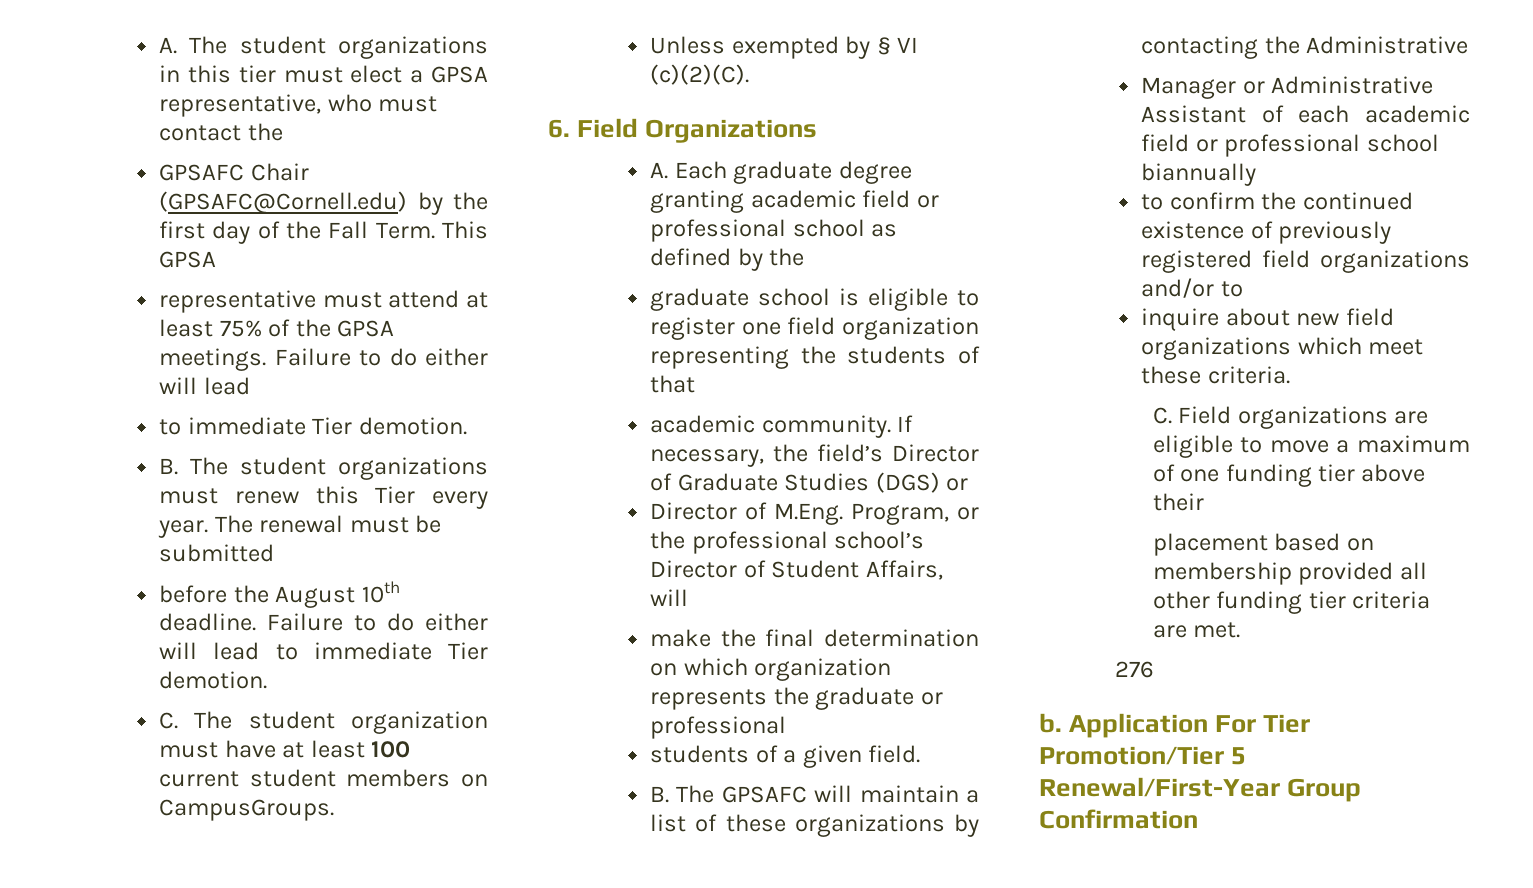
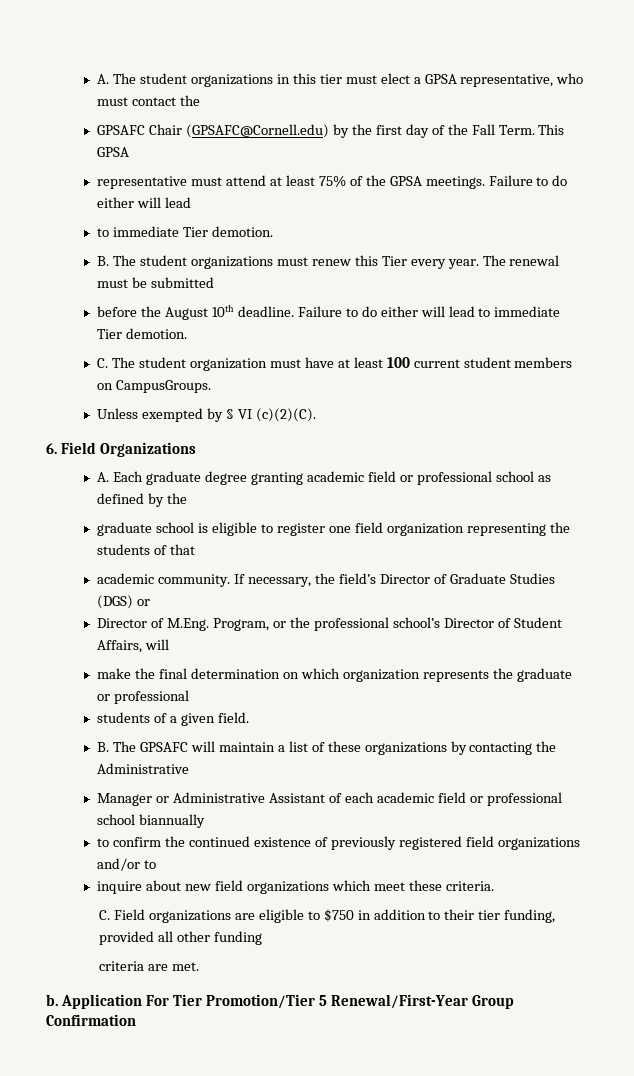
[1269,435,1470,453] [1152,464,1426,487] [1152,493,1204,511] [1152,533,1374,556] [1152,562,1292,585] move a maximum of one funding tier above their // placement based on membership -> [323,909,556,923] $750 in addition to their tier funding,
[1308,591,1346,609] tier -> (262, 938) //
[1114,661,1154,678] // 276 -> (200, 966) none

